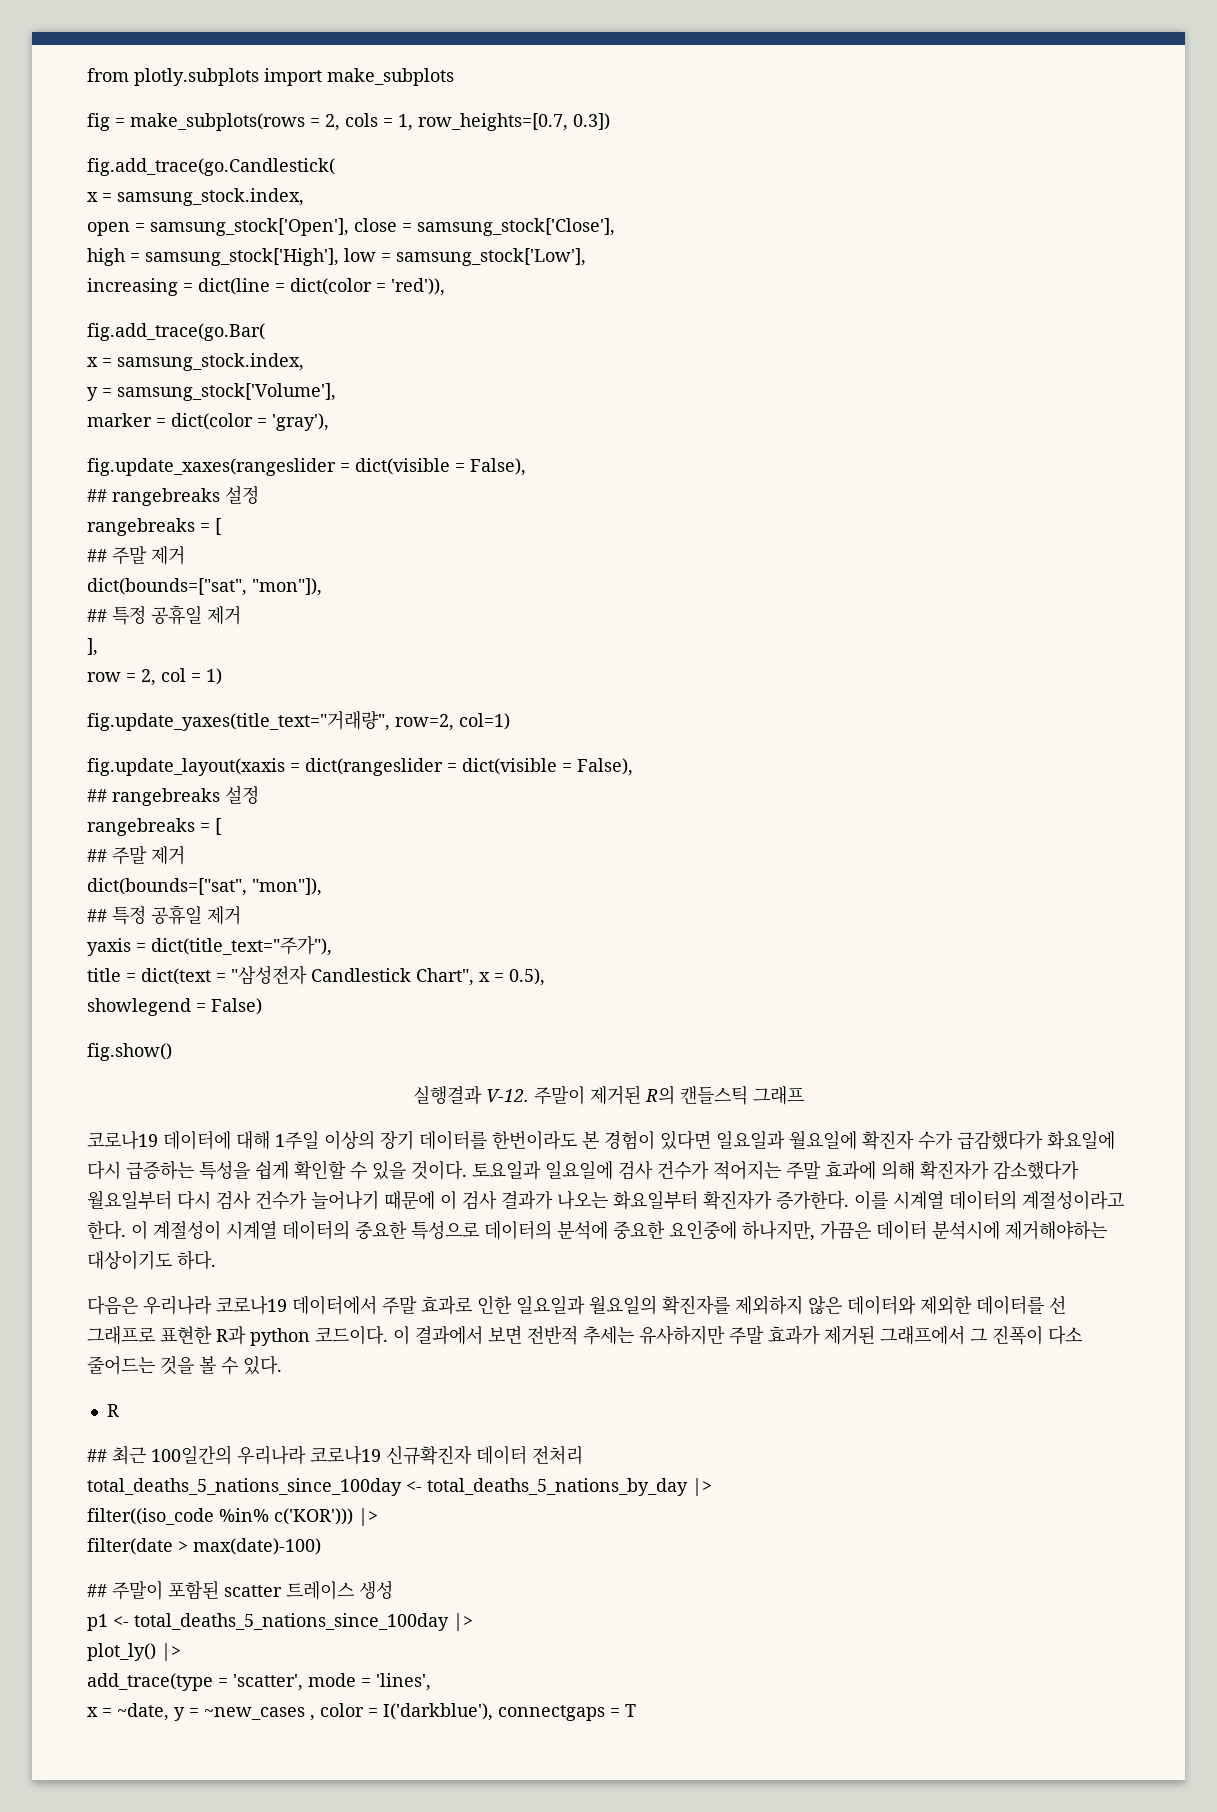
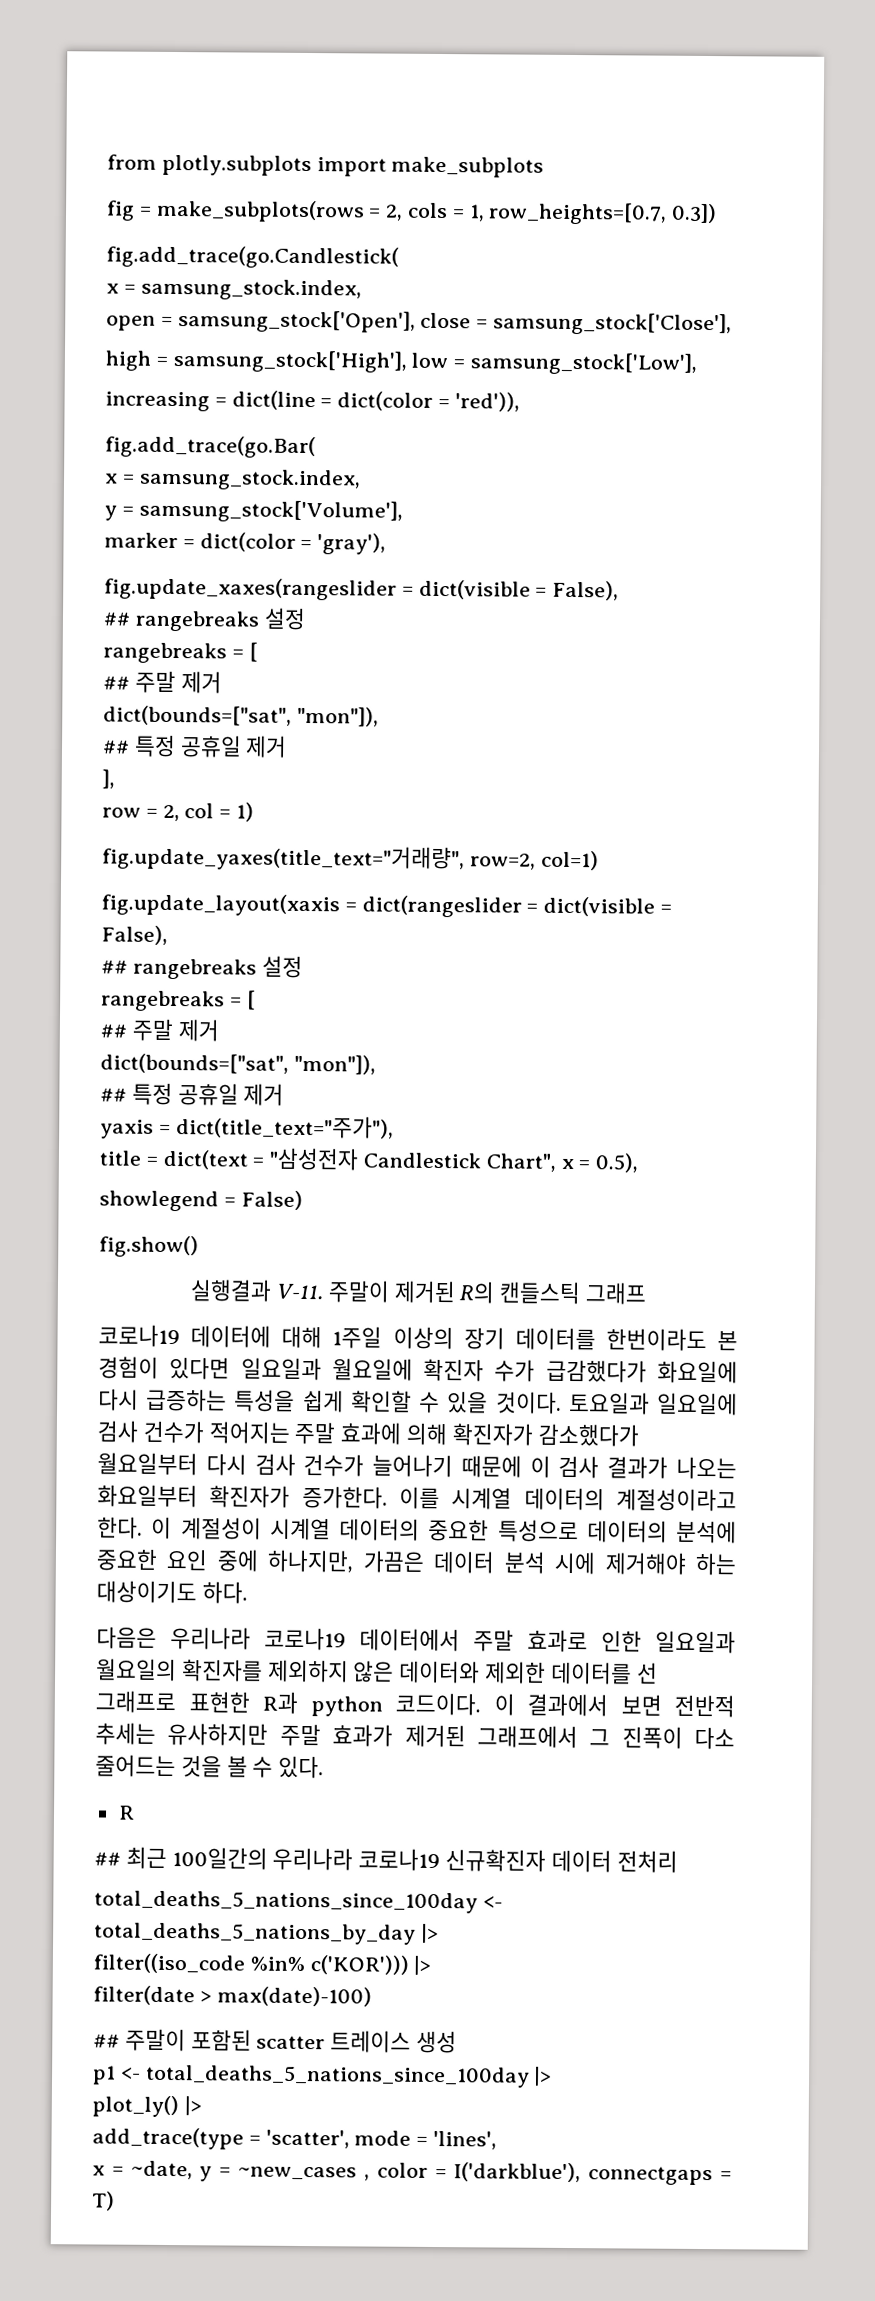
[486,1089,529,1102] V-12. -> [275,1283,323,1300] V-11.
[669,1220,737,1240] 요인중에 -> [166,1548,258,1572] 요인 중에
[932,1221,1107,1240] 분석시에 제거해야하는 -> [503,1551,737,1576] 분석 시에 제거해야 하는
[625,1704,636,1717] T -> [92,2191,115,2211] T)

